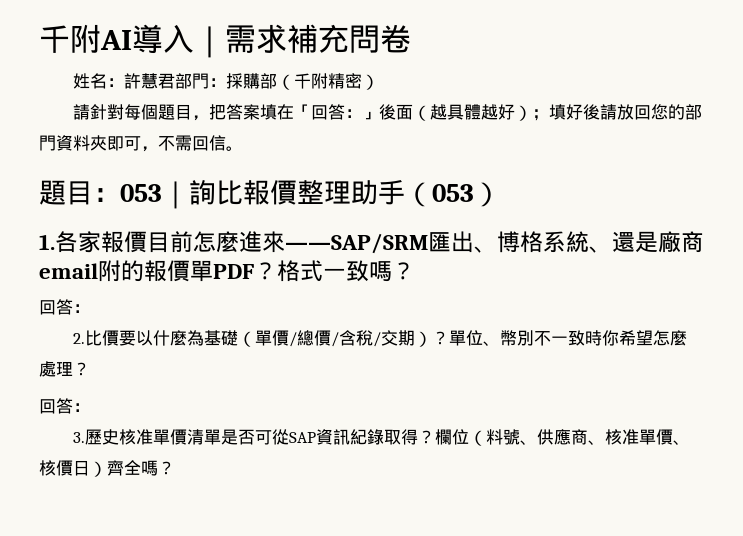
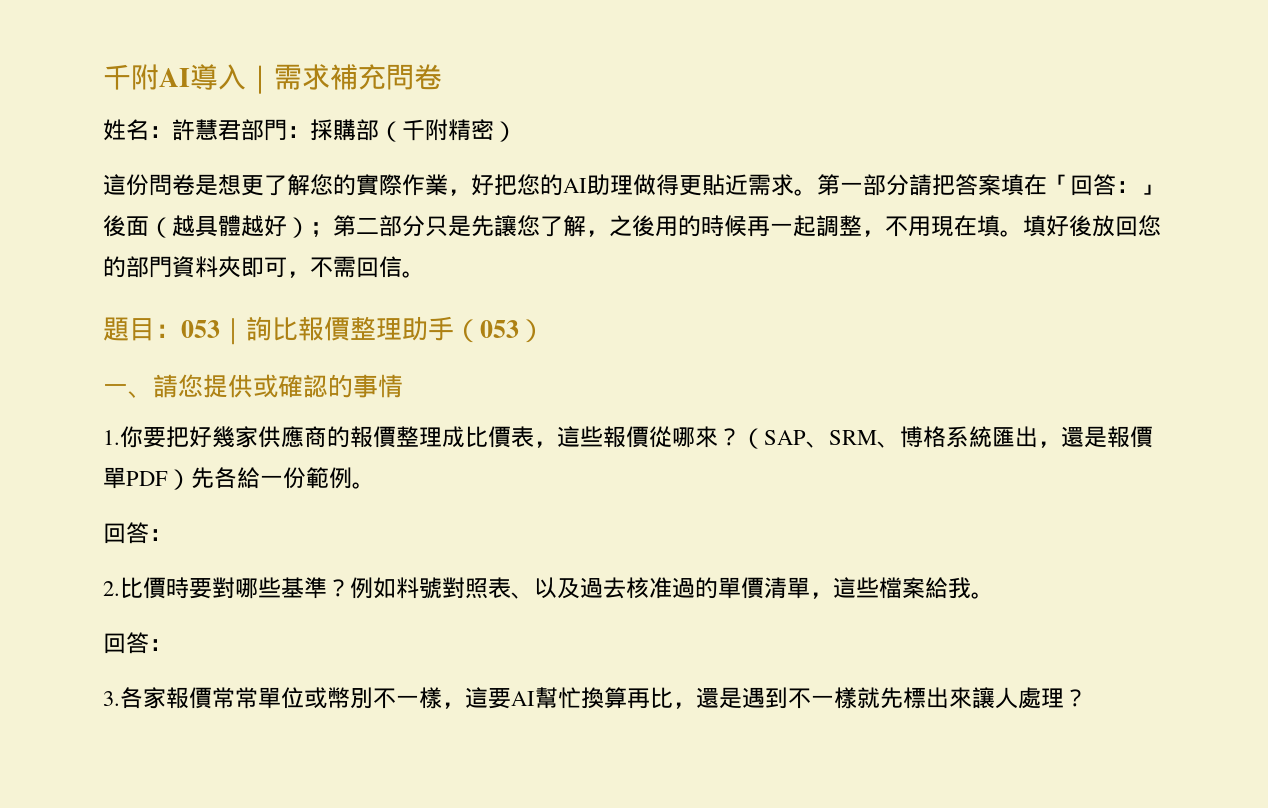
[73,104,210,121] 請針對每個題目， -> [103,174,932,196] 這份問卷是想更了解您的實際作業，好把您的AI助理做得更貼近需求。第一部分請
[549,104,618,120] 填好後請 -> [333,215,1092,237] 第二部分只是先讓您了解，之後用的時候再一起調整，不用現在填。填好後
[39,231,704,254] [39,260,415,282] [39,299,90,315] [73,330,688,347] [39,361,90,377] [39,398,90,414] [73,429,691,446] [39,460,158,477] 1.各家報價目前怎麼進來——SAP/SRM匯出、博格系統、還是廠商email附的報價單PDF？格式一致嗎？ // 回答： // 2.比價要以什麼為基礎（單價/總價/含稅/交期）？單位、幣別不一致時你希望怎麼處理？ // 回答： // 3.歷史核准單價清單是否可從SAP資訊紀錄取得？欄位（料號、供應商、核准單價、核價日）齊全嗎 -> [103,374,403,398] [103,426,1153,449] [103,467,375,490] [103,522,172,544] [103,577,994,599] [103,632,172,654] [103,687,1064,709] 一、請您提供或確認的事情 // 1.你要把好幾家供應商的報價整理成比價表，這些報價從哪來？（SAP、SRM、博格系統匯出，還是報價單PDF）先各給一份範例。 // 回答： // 2.比價時要對哪些基準？例如料號對照表、以及過去核准過的單價清單，這些檔案給我。 // 回答： // 3.各家報價常常單位或幣別不一樣，這要AI幫忙換算再比，還是遇到不一樣就先標出來讓人處理

